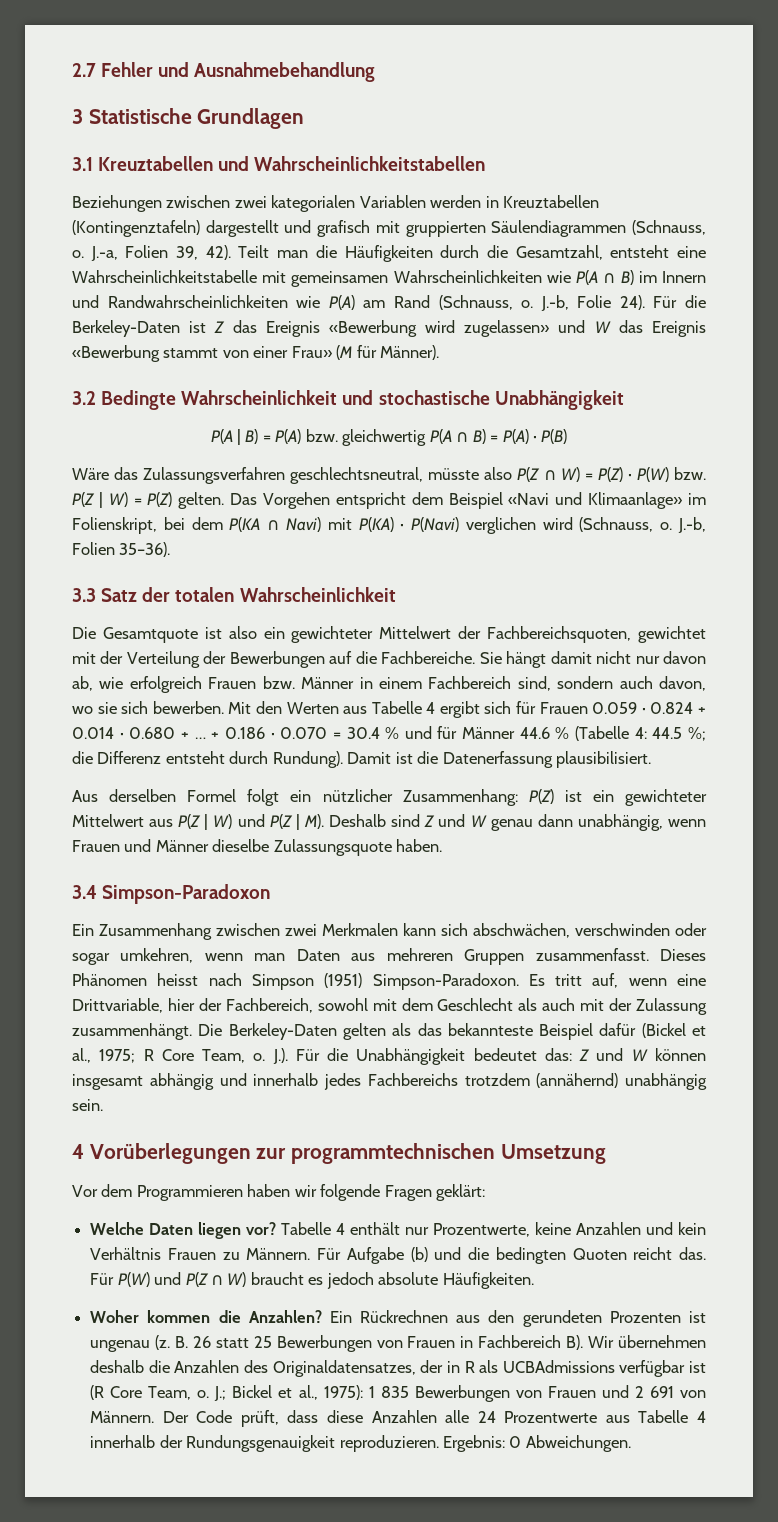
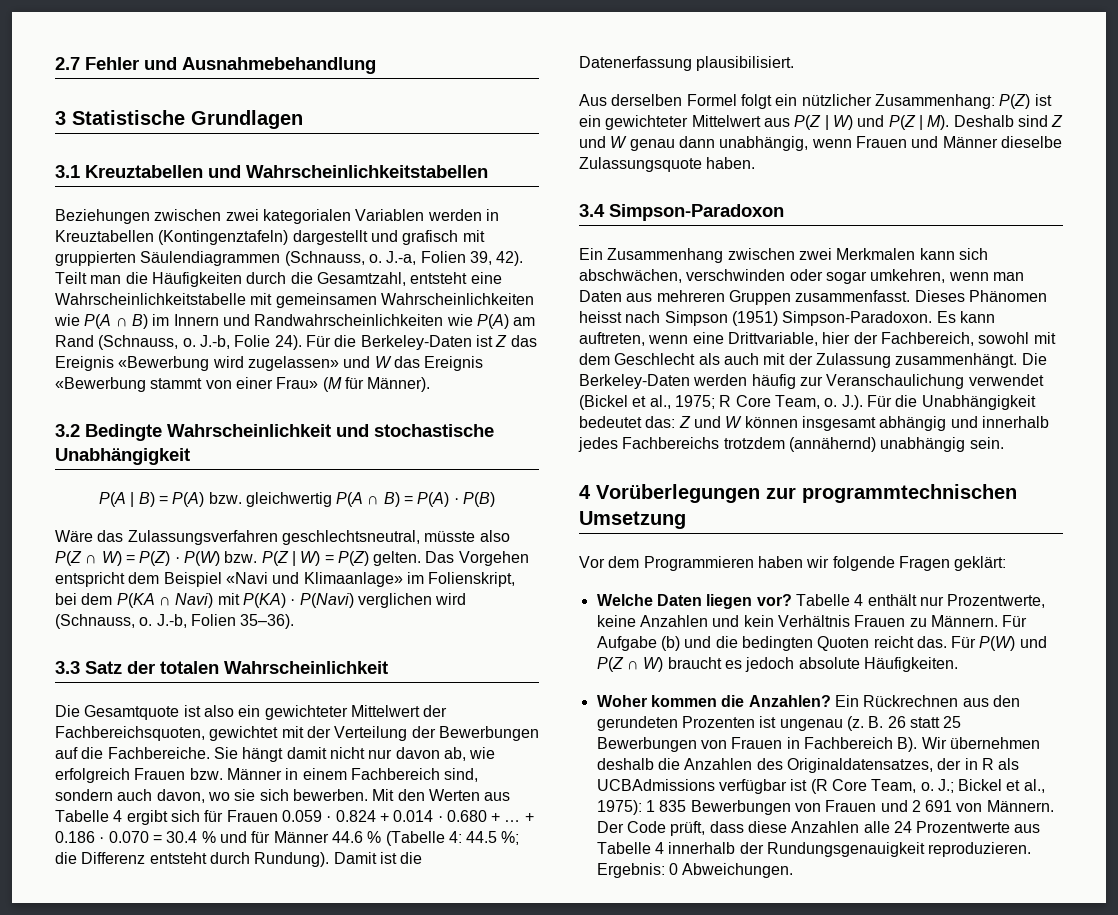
[555,973,619,988] tritt auf, -> [959,311,995,323] [579,332,645,346] kann auftreten,
[342,1023,637,1040] gelten als das bekannteste Beispiel dafür -> [693,374,1044,389] werden häufig zur Veranschaulichung verwendet

